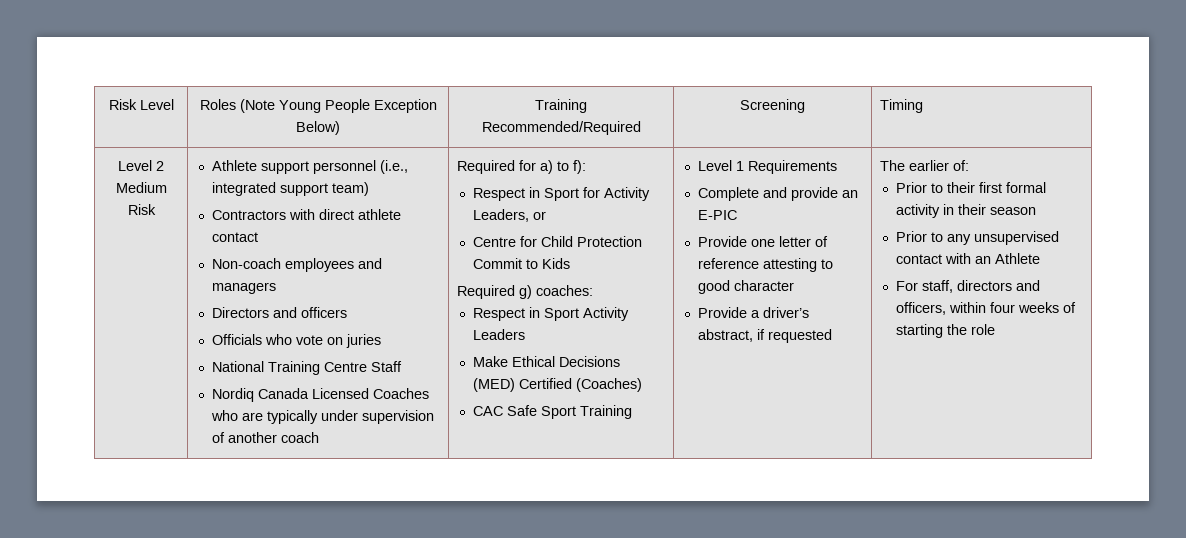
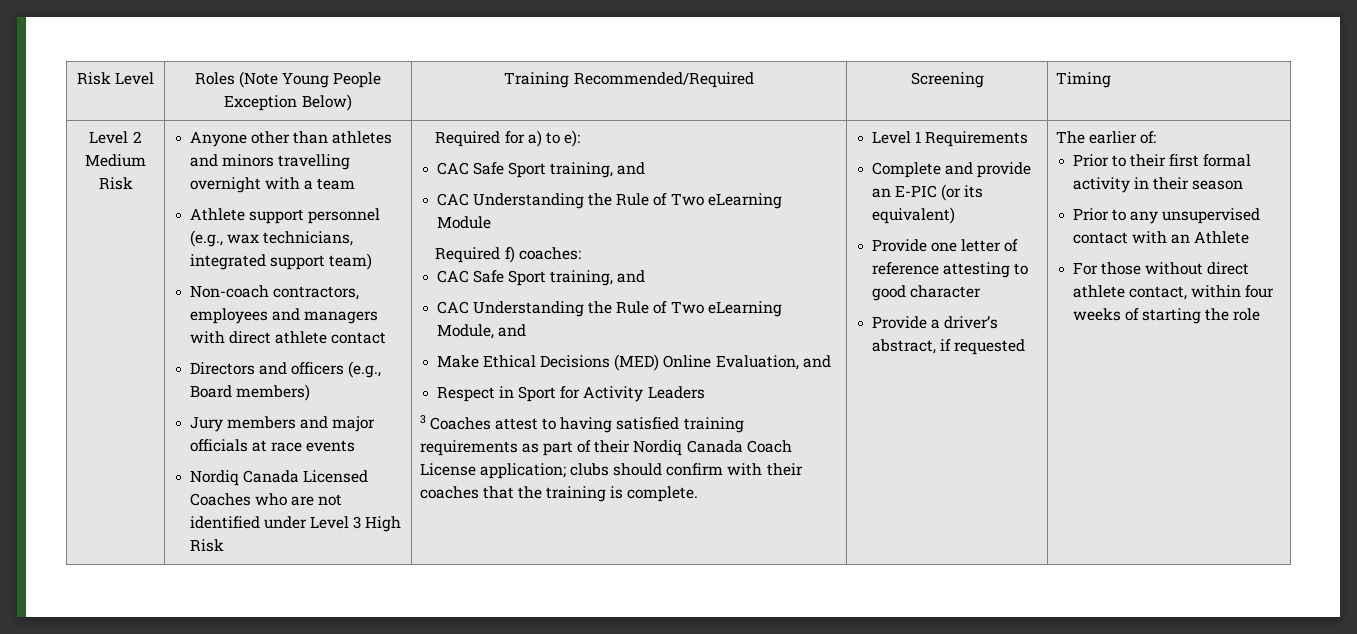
[212,160,409,174] [212,182,370,196] [212,210,287,220] Athlete support personnel (i.e., integrated support team) // Contractors -> [189,131,393,147] [189,154,350,170] [189,177,356,193] [189,208,380,224] [189,230,353,247] [189,253,372,270] [189,285,359,300] [189,308,378,324] Anyone other than athletes and minors travelling overnight with a team // Athlete support personnel (e.g., wax technicians, integrated support team) // Non-coach contractors, employees and managers
[212,258,383,272] [212,282,277,294] // Non-coach employees and managers -> (387, 338) none
[212,334,382,348] [212,361,403,375] // Officials who vote on juries // National Training Centre Staff -> [348,361,382,378] [189,384,310,401] [189,416,376,432] [189,439,356,452] (e.g., Board members) // Jury members and major officials at race events
[267,410,435,424] [212,432,320,443] [457,160,587,174] typically under supervision of another coach | Required for a) to f): -> [318,494,343,506] [189,516,402,532] [189,539,224,552] [435,130,581,147] [436,162,646,178] [436,193,782,209] [436,216,491,229] [435,246,581,263] [436,270,646,286] [436,301,782,317] [436,324,526,339] [436,354,831,371] not identified under Level 3 High Risk | Required for a) to e): // CAC Safe Sport training, and // CAC Understanding the Rule of Two eLearning Module // Required f) coaches: // CAC Safe Sport training, and // CAC Understanding the Rule of Two eLearning Module, and // Make Ethical Decisions (MED) Online Evaluation, and
[473,209,547,222] [473,236,643,247] [473,258,571,269] [457,285,594,299] [473,307,630,321] [473,329,526,340] [473,356,621,367] [473,378,643,392] [473,405,633,419] Leaders, or // Centre for Child Protection Commit to Kids // Required g) coaches: // Respect in Sport Activity Leaders // Make Ethical Decisions (MED) Certified (Coaches) // CAC Safe Sport Training -> [647,386,705,399] [419,415,744,433] [419,440,792,456] [419,463,803,479] [419,486,699,502] Leaders // 3 Coaches attest to having satisfied training requirements as part of their Nordiq Canada Coach License application; clubs should confirm with their coaches that the training is complete.
(738, 215) none -> [940,184,984,201] [871,207,955,224] (or its equivalent)
[922,280,1041,293] [896,302,947,315] staff, directors and officers, -> [1100,262,1250,275] [1072,285,1187,300] those without direct athlete contact,

